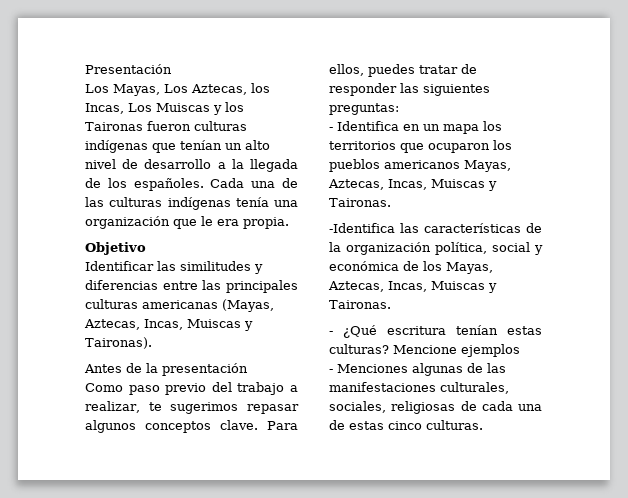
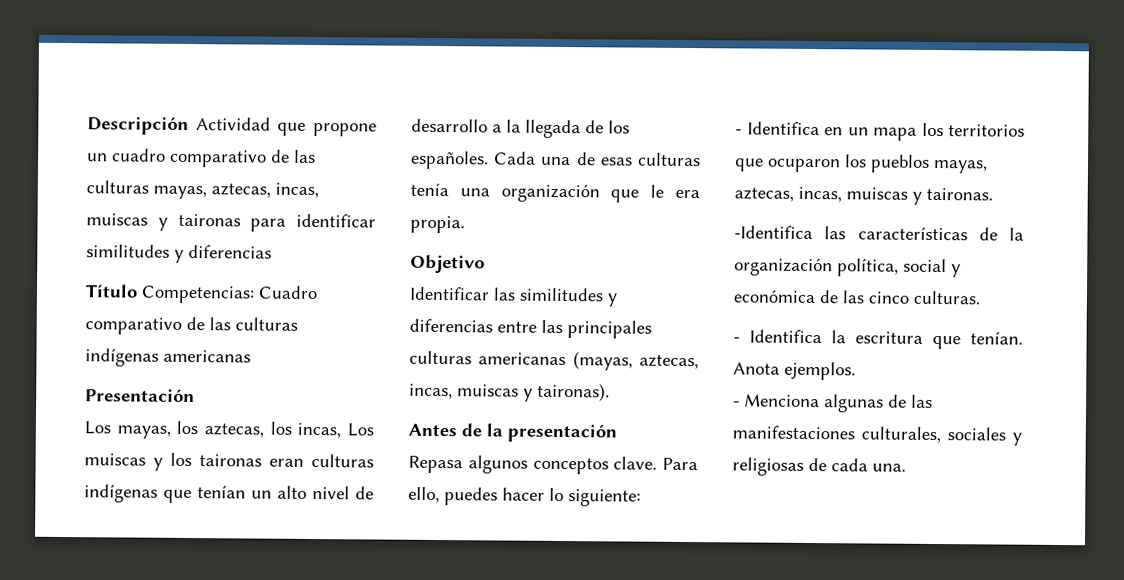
[85,64,172,74] [85,83,270,96] [85,102,244,115] [85,121,191,131] Presentación // Los Mayas, Los Aztecas, los Incas, Los Muiscas y los Taironas fueron -> [87,116,377,137] [87,148,316,168] [86,180,319,200] [86,213,376,232] [86,244,272,263] [85,284,318,304] [85,316,298,335] [85,348,251,367] [85,388,195,403] [84,420,374,439] [84,452,304,471] Descripción Actividad que propone un cuadro comparativo de las culturas mayas, aztecas, incas, muiscas y taironas para identificar similitudes y diferencias // Título Competencias: Cuadro comparativo de las culturas indígenas americanas // Presentación // Los mayas, los aztecas, los incas, Los muiscas y los taironas eran
[85,197,231,210] las culturas indígenas -> [600,152,701,167] esas culturas
[222,299,274,312] [84,319,253,331] [85,337,152,349] [84,363,248,376] [85,382,298,395] [85,401,299,414] [85,420,298,433] [329,64,477,77] [329,83,490,96] [329,103,399,115] (Mayas, Aztecas, Incas, Muiscas y Taironas). // Antes de la presentación // Como paso previo del trabajo a realizar, te sugerimos repasar algunos conceptos clave. Para ellos, puedes tratar de responder las siguientes preguntas: -> [572,351,699,371] [409,382,610,402] [408,423,617,443] [408,455,698,475] [408,486,641,507] (mayas, aztecas, incas, muiscas y taironas). // Antes de la presentación // Repasa algunos conceptos clave. Para ello, puedes hacer lo siguiente:
[384,160,511,172] [328,179,497,191] [329,198,391,207] americanos Mayas, Aztecas, Incas, Muiscas y Taironas. -> [933,159,988,174] [734,186,993,205] mayas, aztecas, incas, muiscas y taironas.
[423,261,493,274] [328,281,497,293] [329,300,391,309] [329,325,542,338] [329,344,520,357] [329,364,408,373] los Mayas, Aztecas, Incas, Muiscas y Taironas. // - ¿Qué escritura tenían estas culturas? Mencione ejemplos // - Menciones -> [842,290,981,305] [733,329,1023,350] [733,361,856,381] [733,393,820,408] las cinco culturas. // - Identifica la escritura que tenían. Anota ejemplos. // - Menciona
[329,401,386,413] sociales, -> [947,427,1022,446] sociales y
[518,404,542,411] [329,420,483,430] una de estas cinco culturas. -> [872,463,906,472] una.

